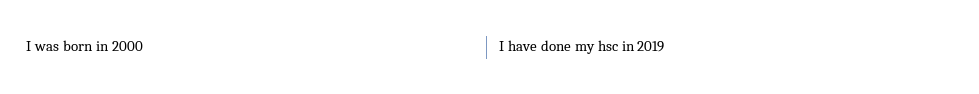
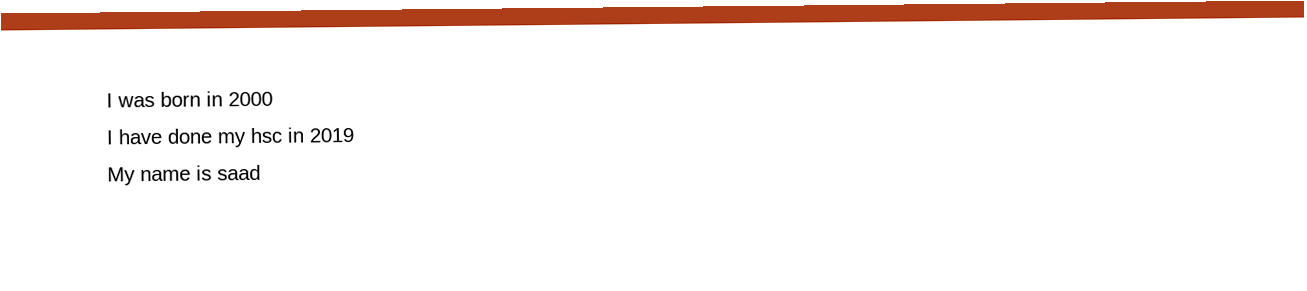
(665, 46) none -> [107,164,261,186] // My name is saad

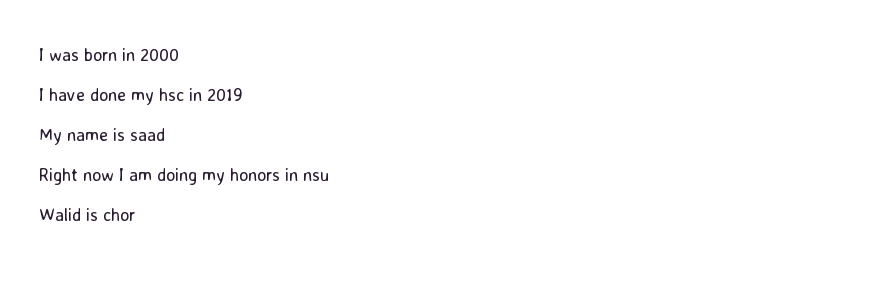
(261, 172) none -> [39,168,329,185] [39,208,135,221] // Right now I am doing my honors in nsu // Walid is chor

